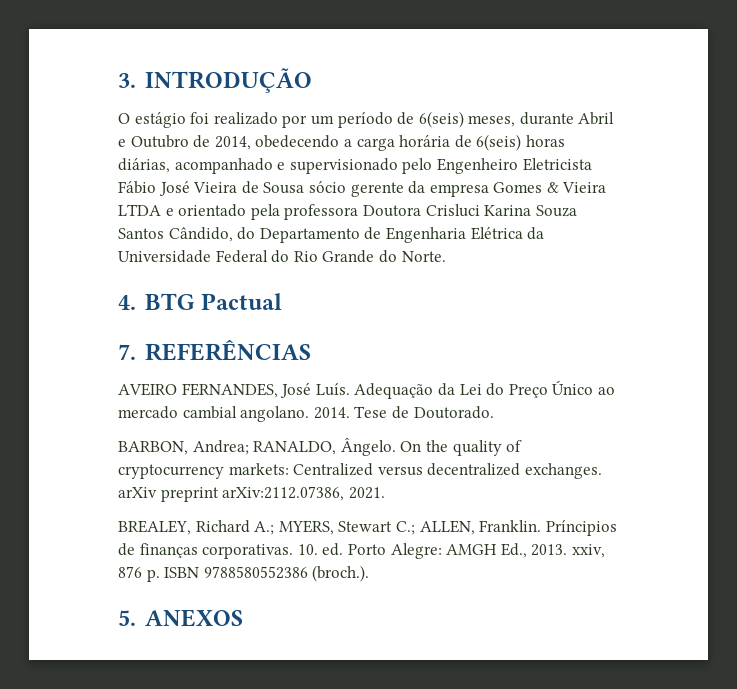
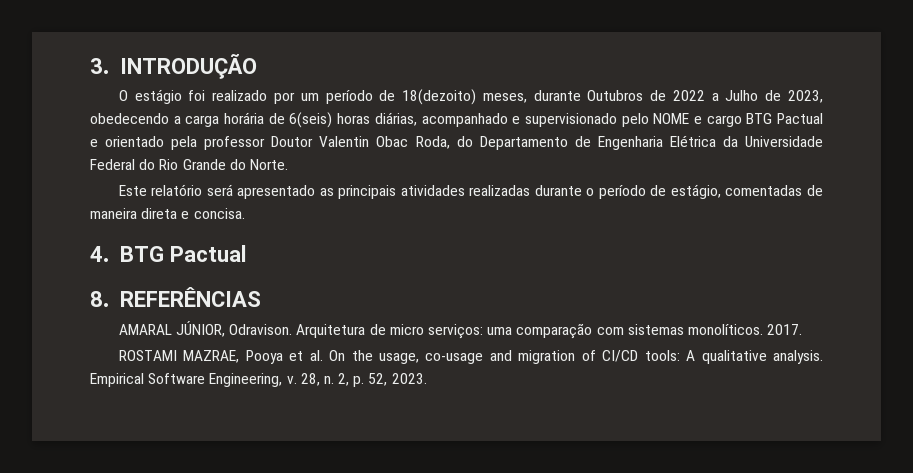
[418,111,464,128] 6(seis) -> [402,89,477,105] 18(dezoito)
[578,112,615,125] [118,135,251,150] Abril e Outubro de 2014, -> [587,90,823,103] Outubros de 2022 a Julho de 2023,
[436,158,592,174] [118,181,607,197] [118,204,577,220] [118,227,233,242] Engenheiro Eletricista Fábio José Vieira de Sousa sócio gerente da empresa Gomes & Vieira LTDA e orientado pela professora Doutora Crisluci Karina Souza Santos Cândido, -> [653,113,823,127] [90,136,450,150] NOME e cargo BTG Pactual e orientado pela professor Doutor Valentin Obac Roda,
(446, 256) none -> [118,184,824,199] [90,208,245,219] // Este relatório será apresentado as principais atividades realizadas durante o período de estágio, comentadas de maneira direta e concisa.
[118,344,136,360] 7. -> [90,291,109,307] 8.
[118,380,615,399] [118,406,494,422] [118,437,523,456] [118,463,602,479] [118,486,385,502] [118,520,617,536] [118,543,605,559] [118,565,370,582] [118,609,243,627] AVEIRO FERNANDES, José Luís. Adequação da Lei do Preço Único ao mercado cambial angolano. 2014. Tese de Doutorado. // BARBON, Andrea; RANALDO, Ângelo. On the quality of cryptocurrency markets: Centralized versus decentralized exchanges. arXiv preprint arXiv:2112.07386, 2021. // BREALEY, Richard A.; MYERS, Stewart C.; ALLEN, Franklin. Príncipios de finanças corporativas. 10. ed. Porto Alegre: AMGH Ed., 2013. xxiv, 876 p. ISBN 9788580552386 (broch.). // 5. ANEXOS -> [118,321,803,339] [118,350,824,364] [90,373,427,387] AMARAL JÚNIOR, Odravison. Arquitetura de micro serviços: uma comparação com sistemas monolíticos. 2017. // ROSTAMI MAZRAE, Pooya et al. On the usage, co-usage and migration of CI/CD tools: A qualitative analysis. Empirical Software Engineering, v. 28, n. 2, p. 52, 2023.

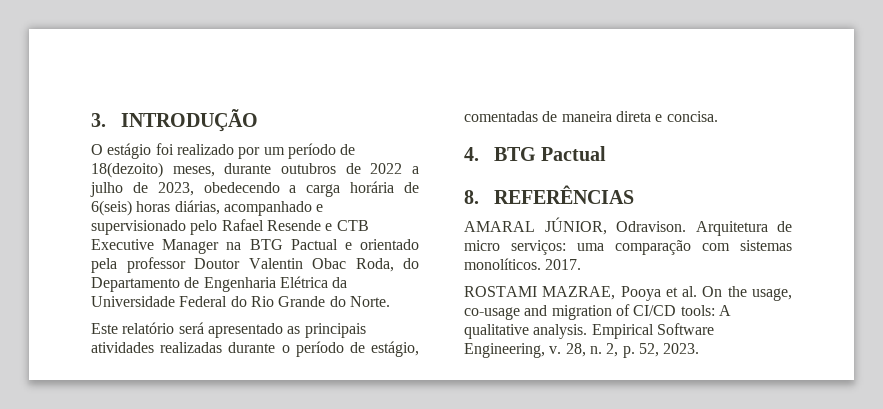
[587,90,644,101] Outubros -> [281,163,336,174] outubros
[725,90,759,101] Julho -> [90,182,123,197] julho
[653,113,742,127] NOME e cargo -> [221,219,369,231] [91,239,242,254] Rafael Resende e CTB Executive Manager na

